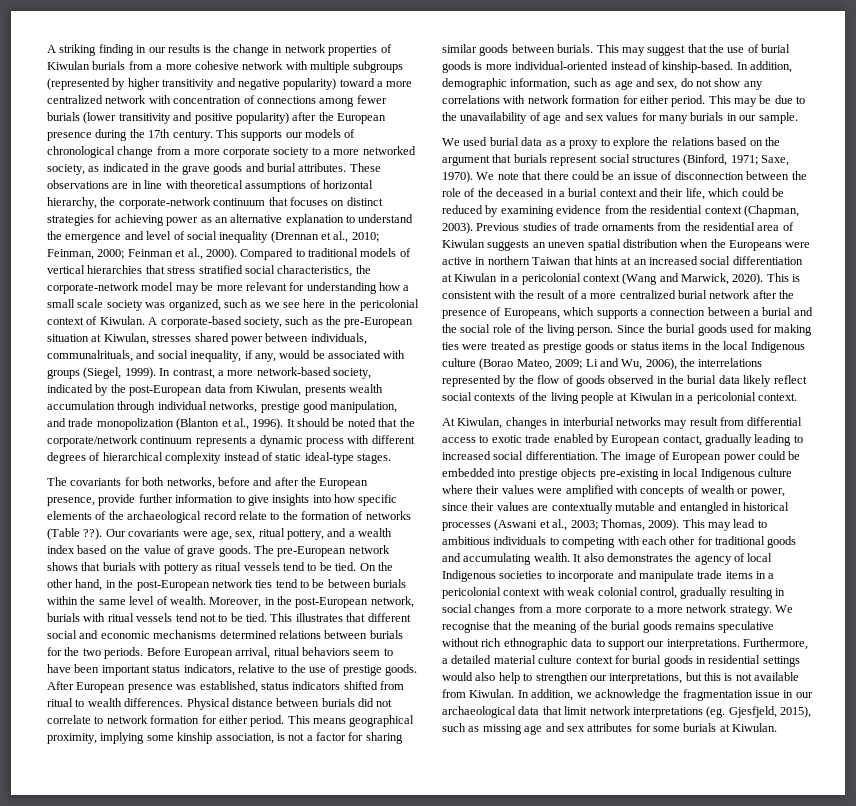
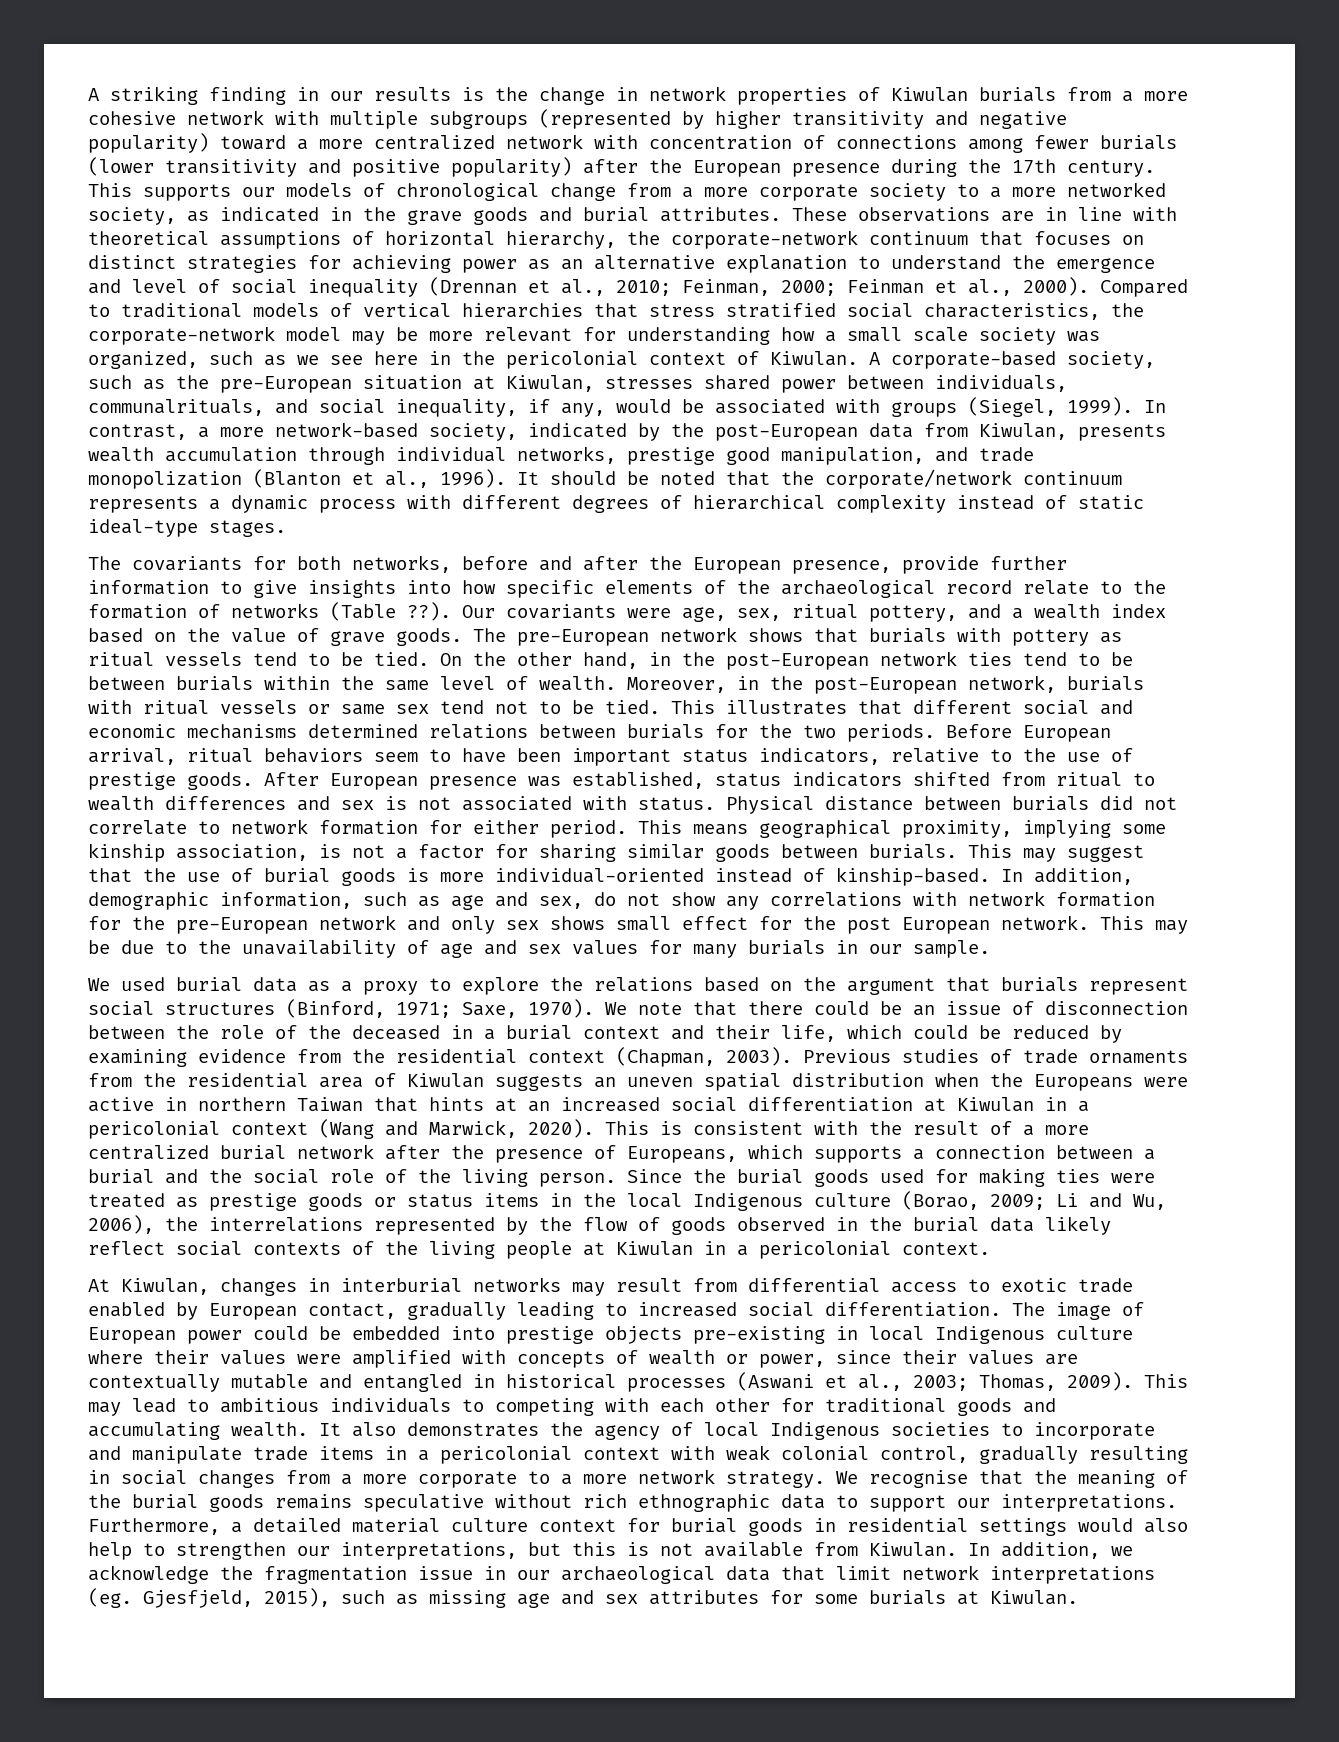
(173, 617) none -> [308,704,429,715] or same sex
[124,698,184,707] differences. -> [165,796,715,811] differences and sex is not associated with status.
[639,95,706,107] either period. -> [132,915,1089,934] the pre-European network and only sex shows small effect for the post European network.
[479,358,552,370] (Borao Mateo, -> [902,1191,979,1210] (Borao,

